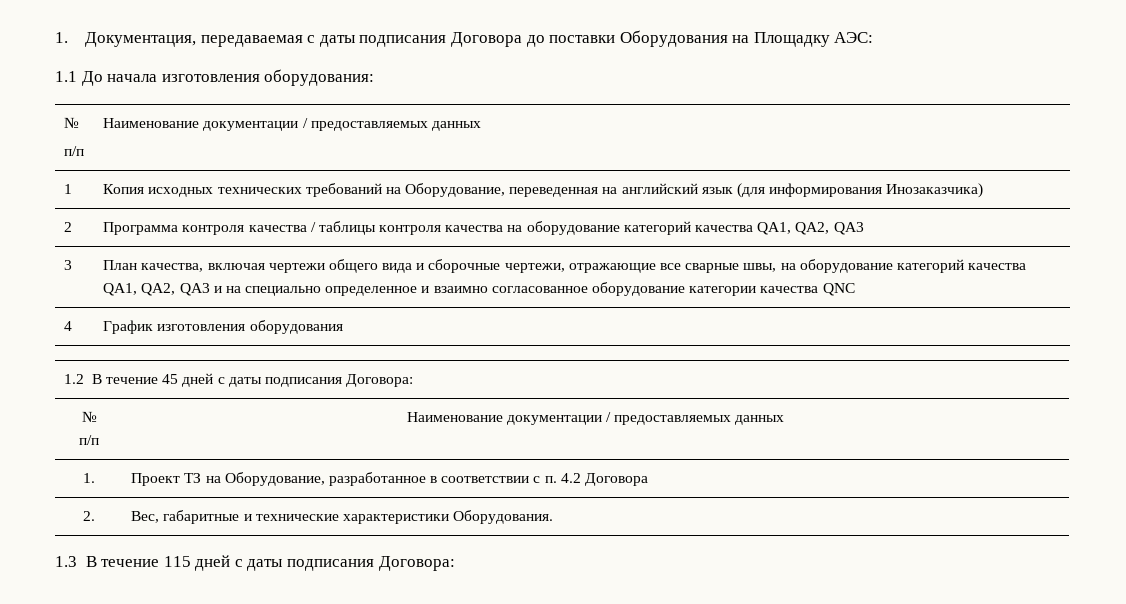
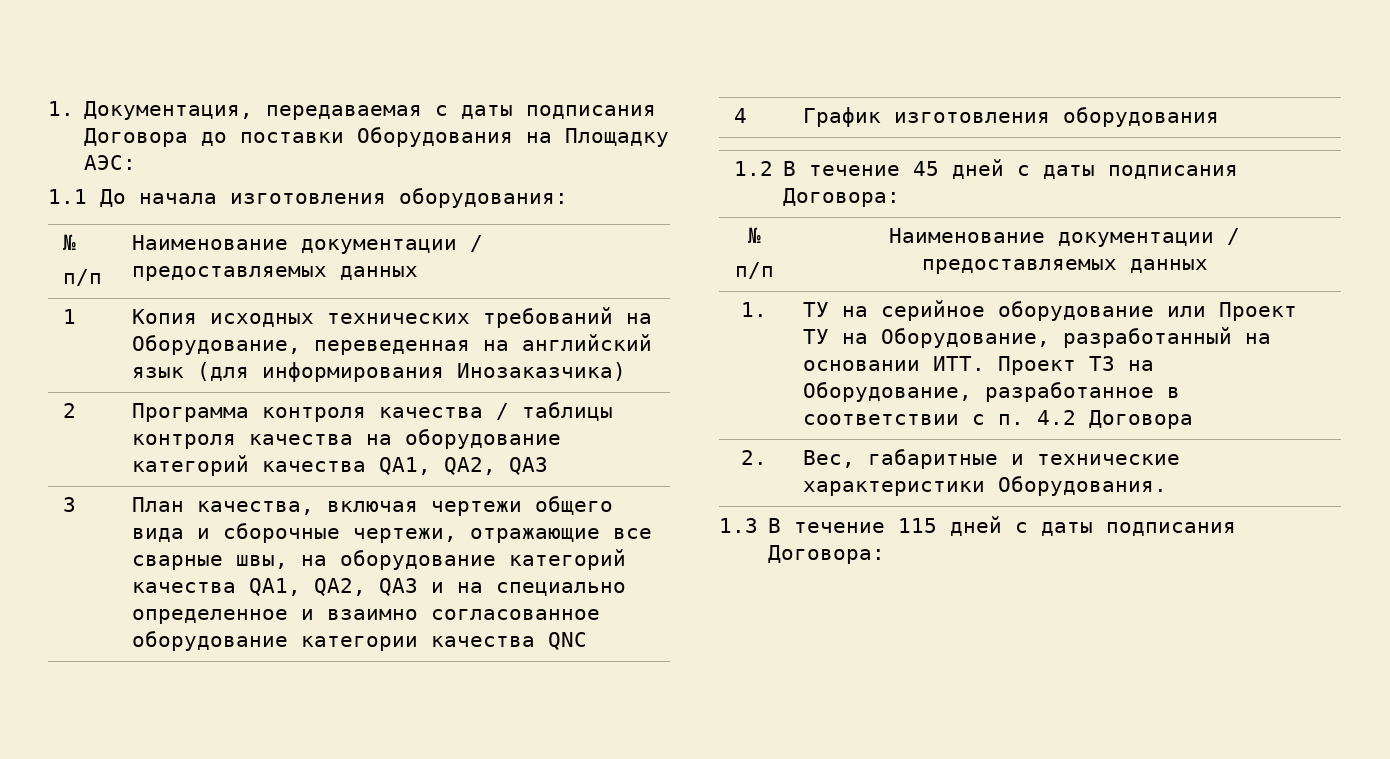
(95, 478) none -> [802,300,1297,321] [802,327,1271,348] [802,356,985,371] ТУ на серийное оборудование или Проект ТУ на Оборудование, разработанный на основании ИТТ.

